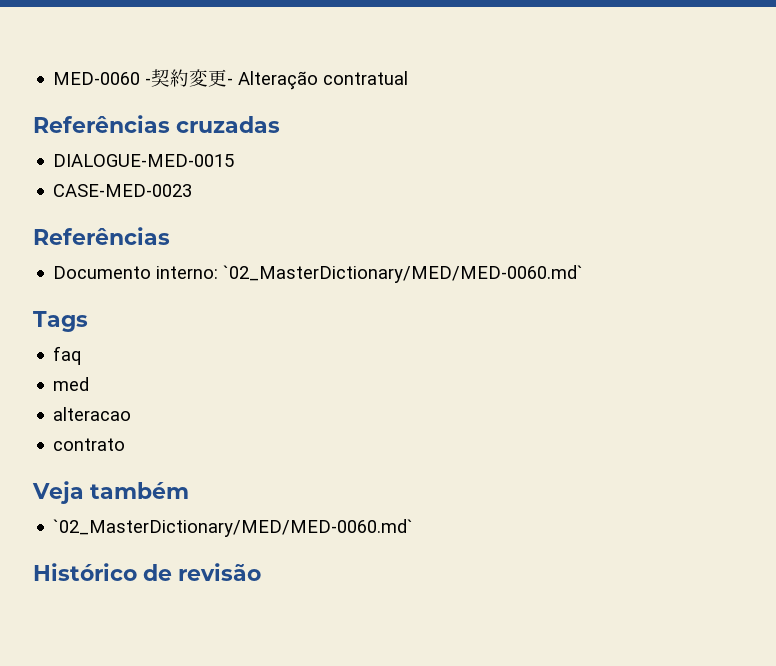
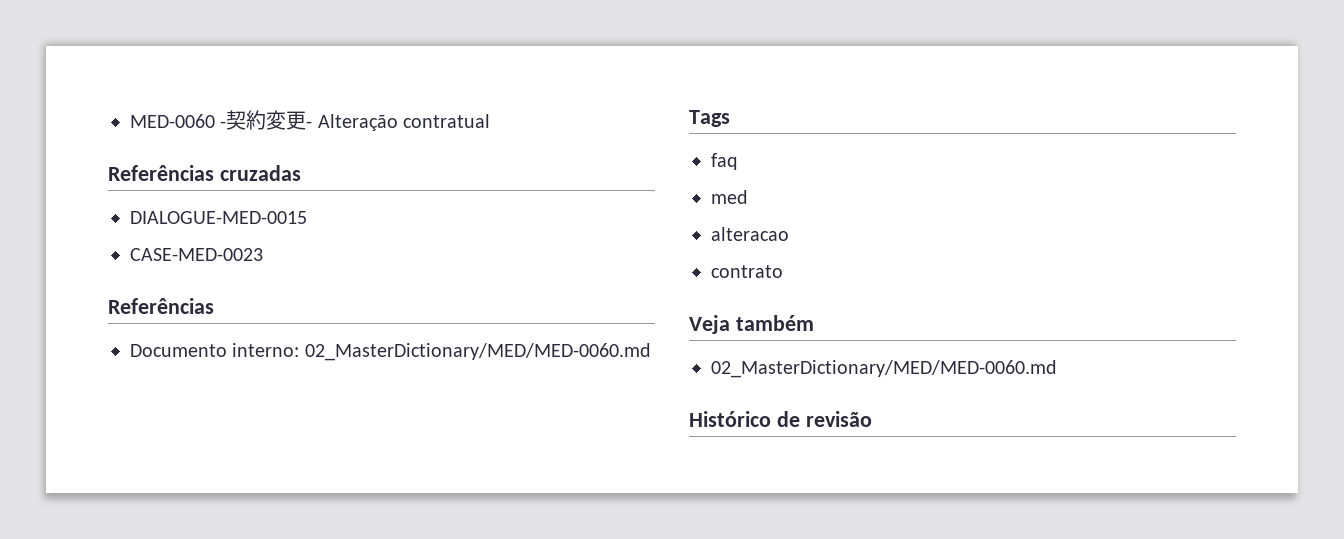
[223,265,584,283] `02_MasterDictionary/MED/MED-0060.md` -> [304,343,651,361] 02_MasterDictionary/MED/MED-0060.md
[53,519,414,537] `02_MasterDictionary/MED/MED-0060.md` -> [711,360,1057,378] 02_MasterDictionary/MED/MED-0060.md

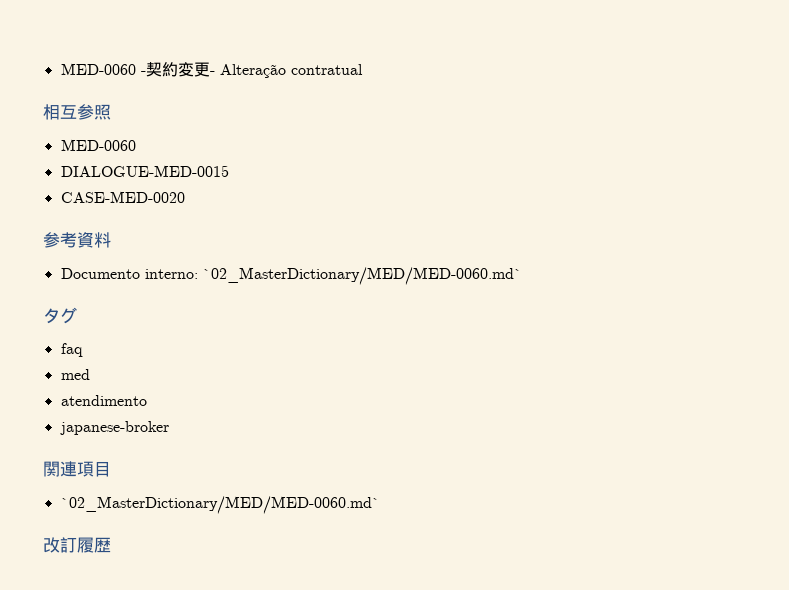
[108,165,301,181] [130,211,307,224] [130,248,263,261] [108,298,214,314] Referências cruzadas // DIALOGUE-MED-0015 // CASE-MED-0023 // Referências -> [43,104,111,120] [60,139,136,151] [60,165,229,177] [60,191,185,203] [43,232,111,248] 相互参照 // MED-0060 // DIALOGUE-MED-0015 // CASE-MED-0020 // 参考資料
[304,343,651,361] [689,110,730,127] 02_MasterDictionary/MED/MED-0060.md // Tags -> [202,267,522,285] [43,307,77,324] `02_MasterDictionary/MED/MED-0060.md` // タグ
[711,227,789,241] [711,265,783,278] [689,315,814,334] [711,360,1057,378] [689,411,872,427] alteracao // contrato // Veja também // 02_MasterDictionary/MED/MED-0060.md // Histórico de revisão -> [60,395,147,406] [59,421,169,435] [43,461,111,477] [60,496,380,514] [43,537,111,553] atendimento // japanese-broker // 関連項目 // `02_MasterDictionary/MED/MED-0060.md` // 改訂履歴

